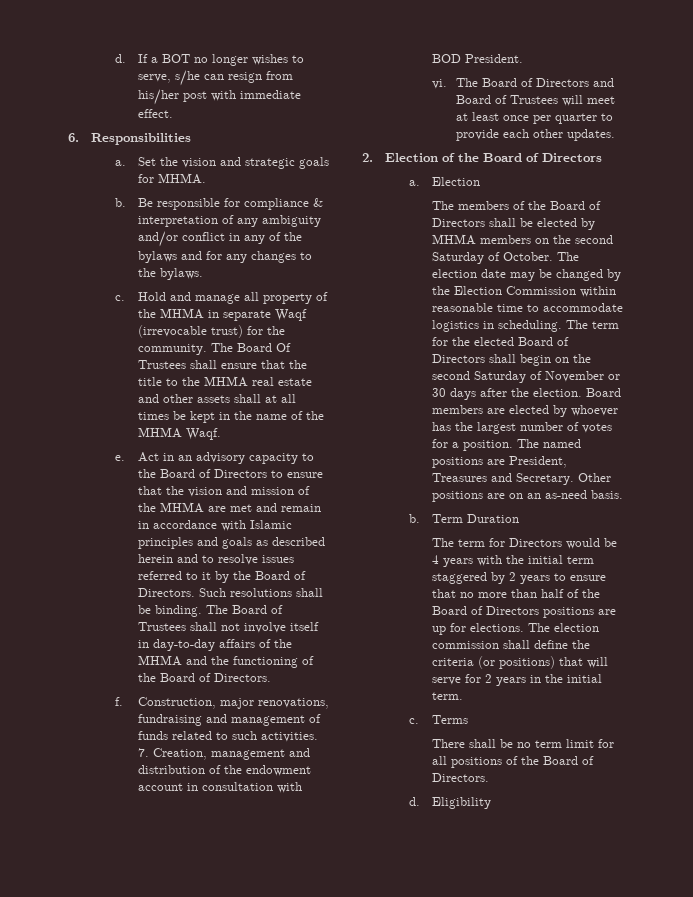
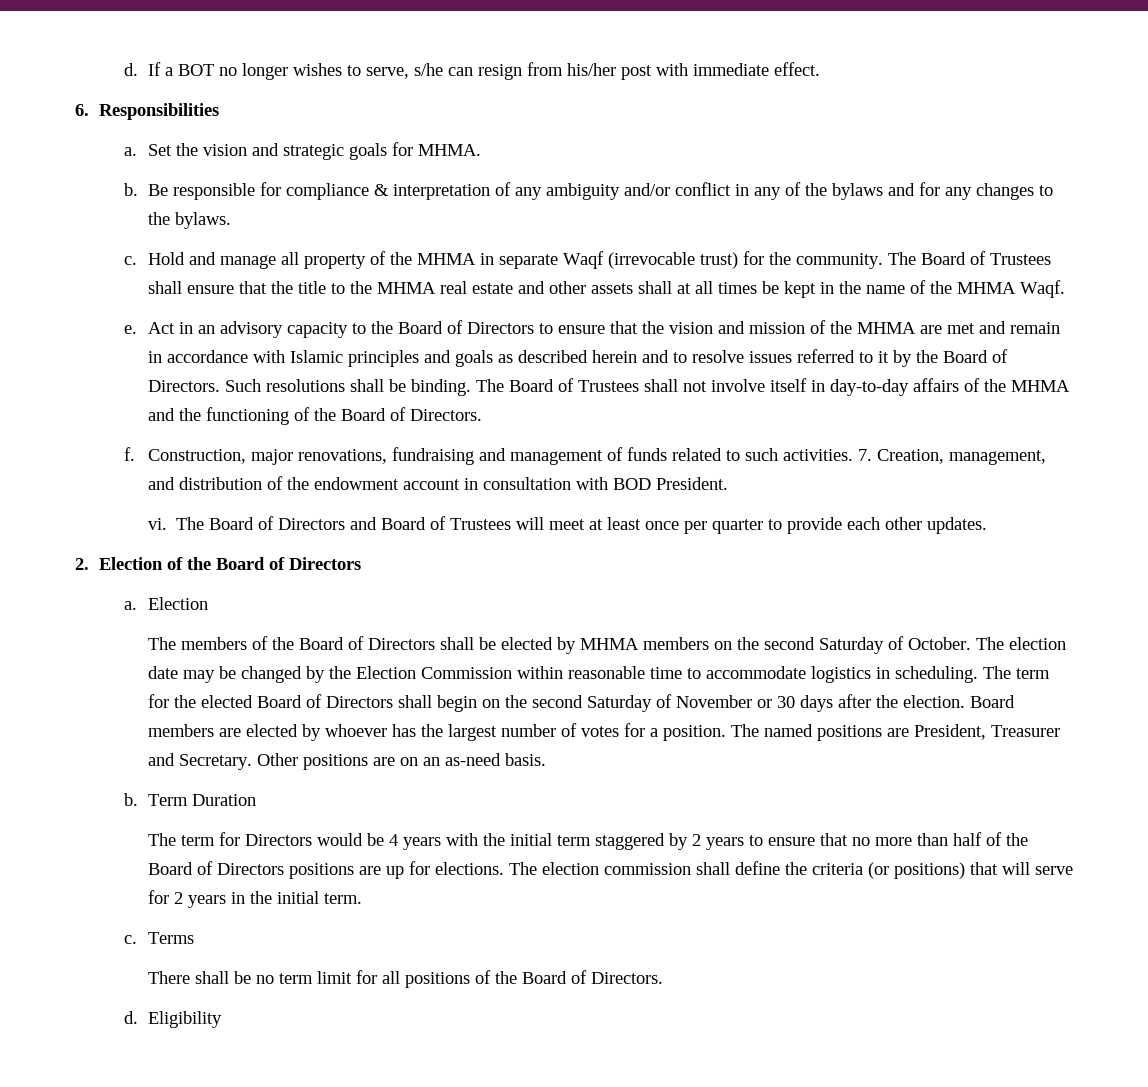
[276,343,292,352] Of -> [969,251,986,265] of
[211,749,286,760] management -> [948,450,1046,465] management,
[432,473,488,482] Treasures -> [990,725,1060,737] Treasurer

